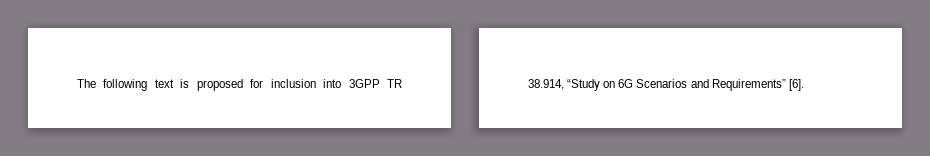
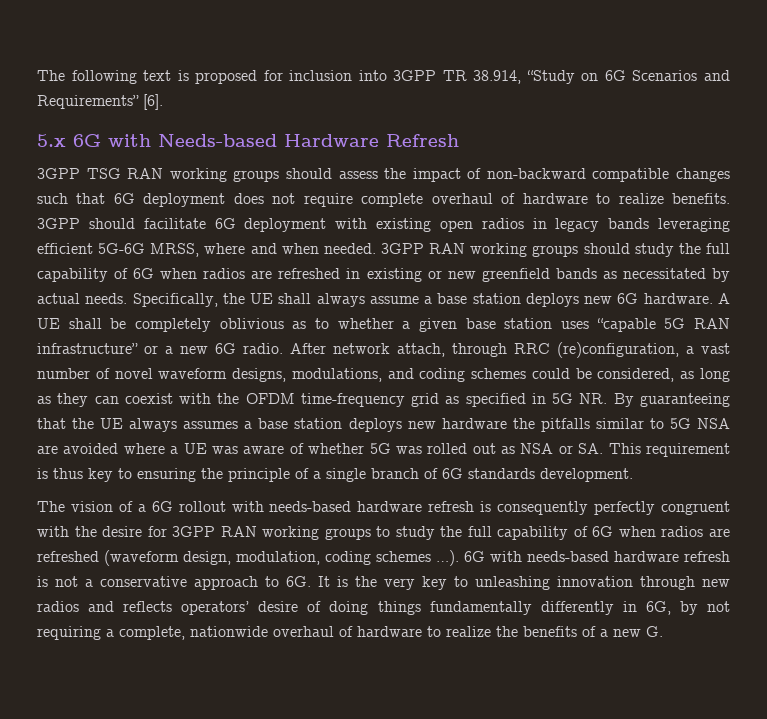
(804, 85) none -> [37,134,459,147] [37,168,730,182] [37,193,730,207] [37,218,730,232] [37,243,730,257] [37,268,731,282] [37,293,730,307] [37,318,730,332] [37,342,730,358] [37,368,730,382] [37,393,730,407] [37,418,730,432] [37,443,731,457] [37,468,633,482] [37,501,730,515] [37,526,730,540] [37,550,730,566] [37,576,730,590] [37,601,731,615] [37,626,663,640] // 5.x 6G with Needs-based Hardware Refresh // 3GPP TSG RAN working groups should assess the impact of non-backward compatible changes such that 6G deployment does not require complete overhaul of hardware to realize benefits. 3GPP should facilitate 6G deployment with existing open radios in legacy bands leveraging efficient 5G-6G MRSS, where and when needed. 3GPP RAN working groups should study the full capability of 6G when radios are refreshed in existing or new greenfield bands as necessitated by actual needs. Specifically, the UE shall always assume a base station deploys new 6G hardware. A UE shall be completely oblivious as to whether a given base station uses “capable 5G RAN infrastructure” or a new 6G radio. After network attach, through RRC (re)configuration, a vast number of novel waveform designs, modulations, and coding schemes could be considered, as long as they can coexist with the OFDM time-frequency grid as specified in 5G NR. By guaranteeing that the UE always assumes a base station deploys new hardware the pitfalls similar to 5G NSA are avoided where a UE was aware of whether 5G was rolled out as NSA or SA. This requirement is thus key to ensuring the principle of a single branch of 6G standards development. // The vision of a 6G rollout with needs-based hardware refresh is consequently perfectly congruent with the desire for 3GPP RAN working groups to study the full capability of 6G when radios are refreshed (waveform design, modulation, coding schemes …). 6G with needs-based hardware refresh is not a conservative approach to 6G. It is the very key to unleashing innovation through new radios and reflects operators’ desire of doing things fundamentally differently in 6G, by not requiring a complete, nationwide overhaul of hardware to realize the benefits of a new G.

